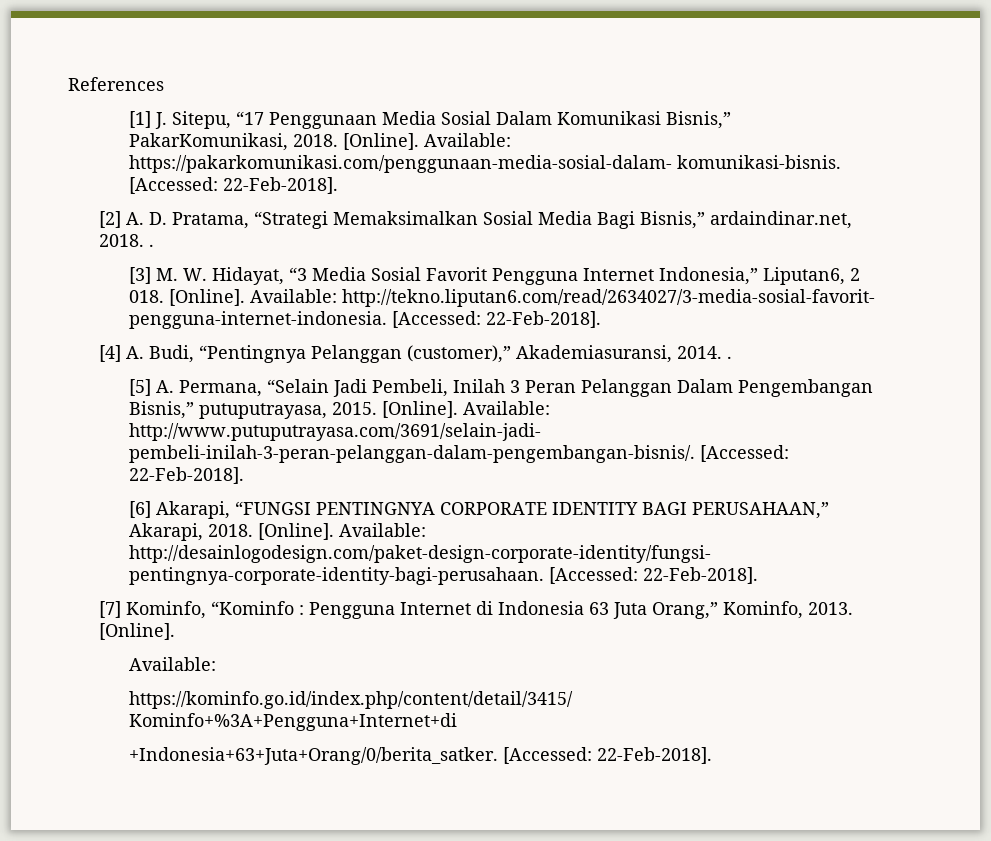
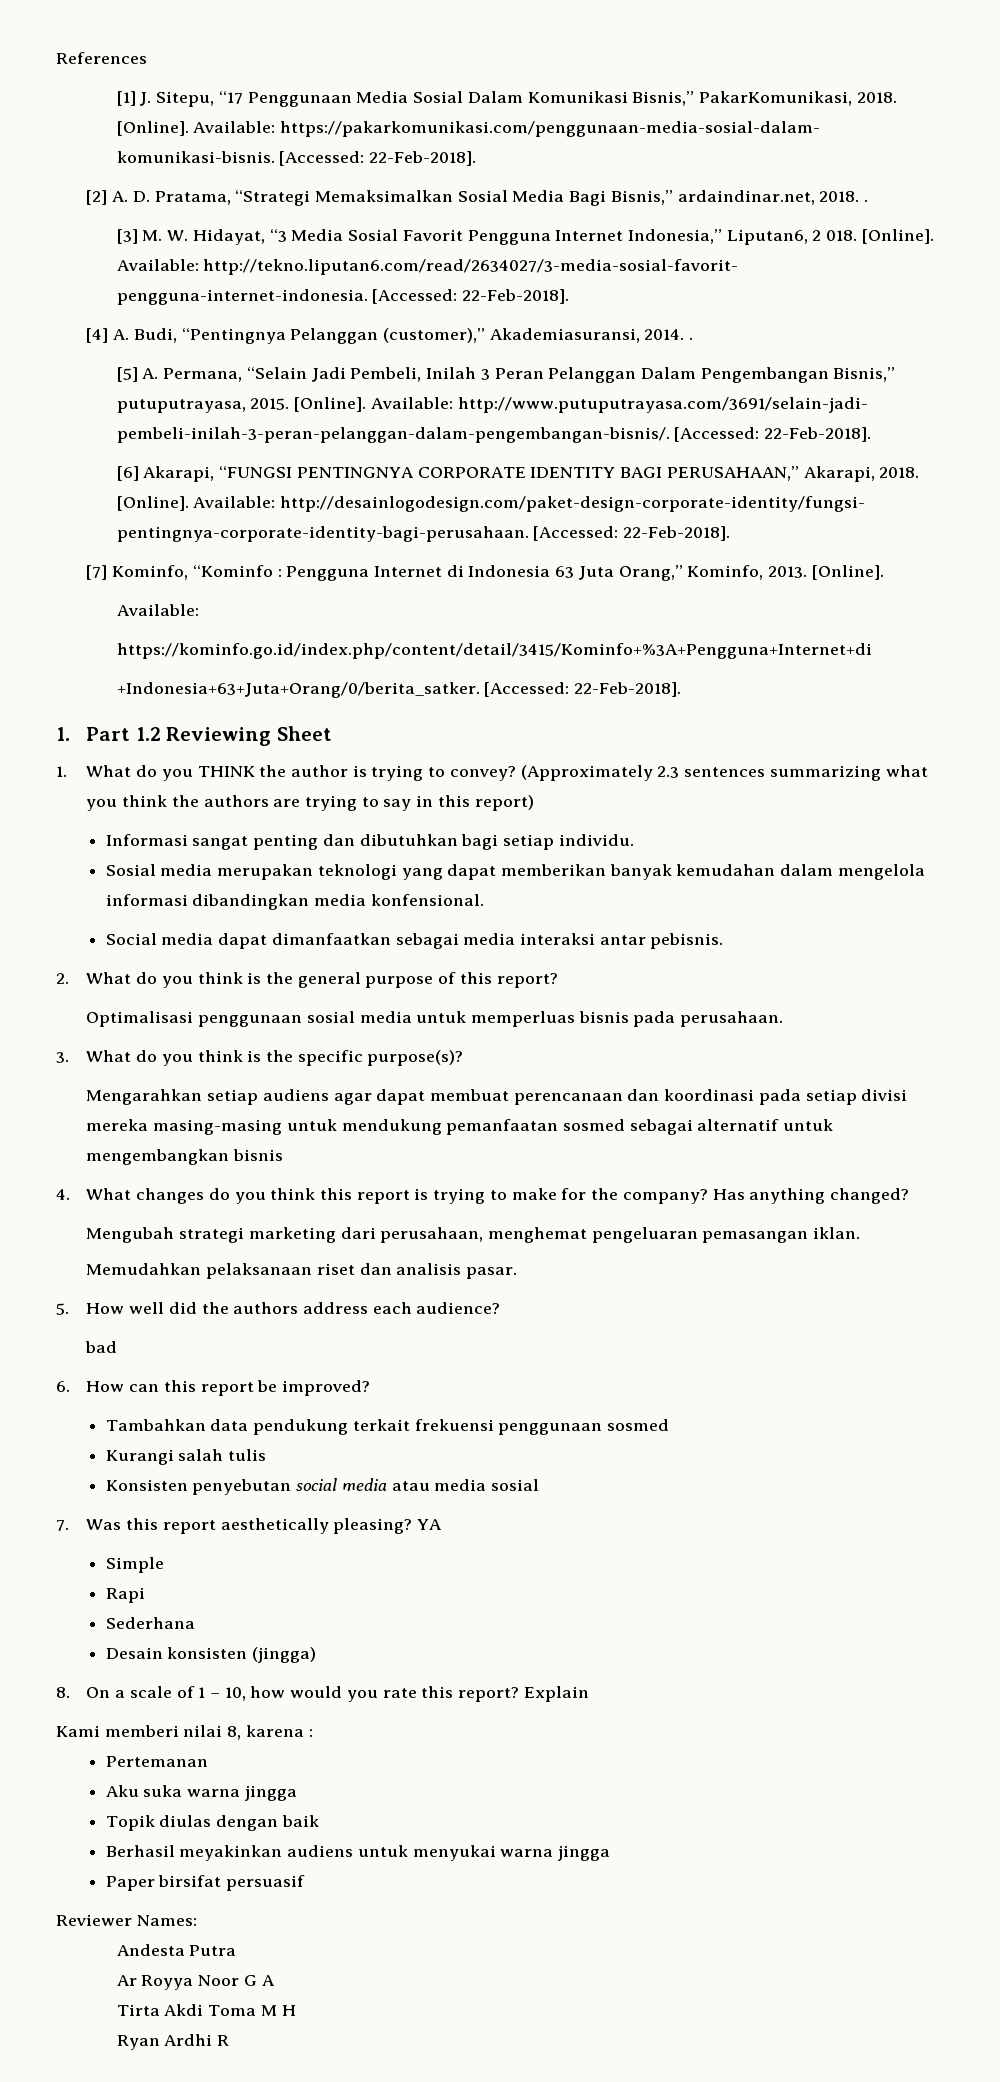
(713, 755) none -> [56,726,332,746] [56,765,928,781] [86,795,534,811] [105,834,634,850] [105,864,925,880] [105,894,484,910] [105,933,724,949] [56,972,558,988] [86,1011,784,1027] [56,1050,464,1066] [86,1089,908,1105] [86,1119,834,1135] [86,1149,284,1165] [56,1188,909,1204] [86,1227,861,1243] [86,1263,518,1279] [56,1302,501,1315] [85,1341,118,1353] [56,1380,371,1396] [105,1419,669,1435] [105,1449,267,1465] [105,1478,539,1495] [56,1518,443,1534] [105,1557,164,1573] [105,1587,145,1603] [105,1617,195,1629] [105,1647,317,1663] [56,1686,589,1702] [56,1725,313,1740] [105,1756,208,1767] [105,1785,297,1801] [105,1815,319,1831] [105,1845,610,1861] [105,1875,306,1891] [56,1914,197,1926] [116,1944,237,1956] [116,1975,275,1990] [116,2004,296,2016] [116,2034,230,2050] // 1. Part 1.2 Reviewing Sheet // 1. What do you THINK the author is trying to convey? (Approximately 2.3 sentences summarizing what you think the authors are trying to say in this report) // Informasi sangat penting dan dibutuhkan bagi setiap individu. // Sosial media merupakan teknologi yang dapat memberikan banyak kemudahan dalam mengelola informasi dibandingkan media konfensional. // Social media dapat dimanfaatkan sebagai media interaksi antar pebisnis. // 2. What do you think is the general purpose of this report? // Optimalisasi penggunaan sosial media untuk memperluas bisnis pada perusahaan. // 3. What do you think is the specific purpose(s)? // Mengarahkan setiap audiens agar dapat membuat perencanaan dan koordinasi pada setiap divisi mereka masing-masing untuk mendukung pemanfaatan sosmed sebagai alternatif untuk mengembangkan bisnis // 4. What changes do you think this report is trying to make for the company? Has anything changed? // Mengubah strategi marketing dari perusahaan, menghemat pengeluaran pemasangan iklan. // Memudahkan pelaksanaan riset dan analisis pasar. // 5. How well did the authors address each audience? // bad // 6. How can this report be improved? // Tambahkan data pendukung terkait frekuensi penggunaan sosmed // Kurangi salah tulis // Konsisten penyebutan social media atau media sosial // 7. Was this report aesthetically pleasing? YA // Simple // Rapi // Sederhana // Desain konsisten (jingga) // 8. On a scale of 1 – 10, how would you rate this report? Explain // Kami memberi nilai 8, karena : // Pertemanan // Aku suka warna jingga // Topik diulas dengan baik // Berhasil meyakinkan audiens untuk menyukai warna jingga // Paper birsifat persuasif // Reviewer Names: // Andesta Putra // Ar Royya Noor G A // Tirta Akdi Toma M H // Ryan Ardhi R

